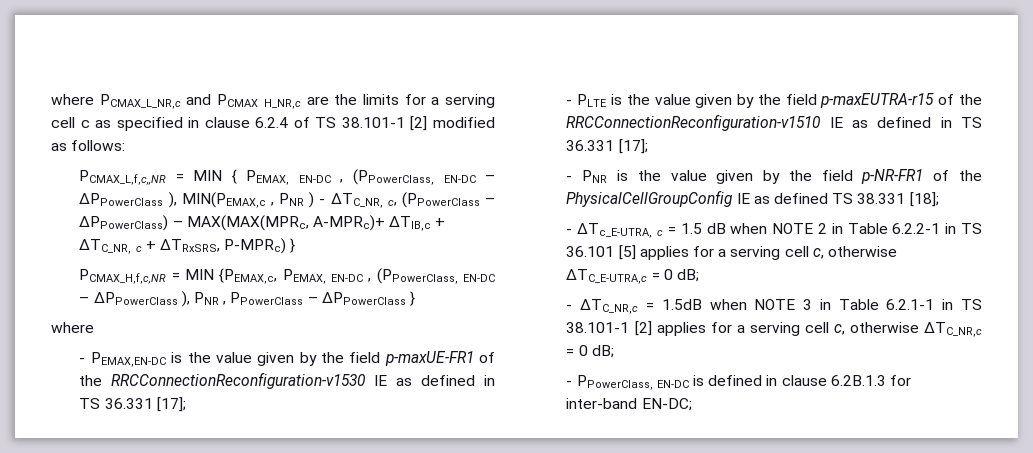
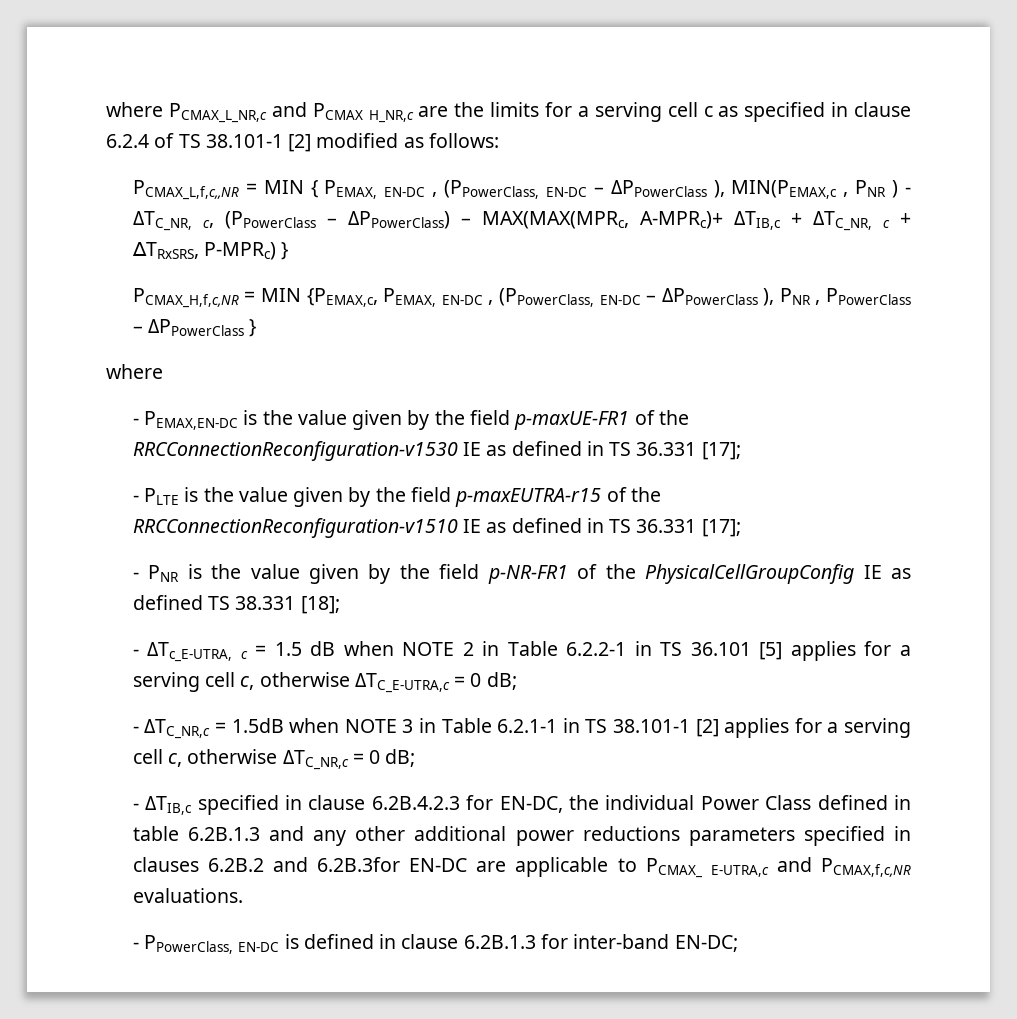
(614, 351) none -> [132,795,911,815] [132,826,912,846] [132,857,911,878] [132,888,243,903] // - ΔTIB,c specified in clause 6.2B.4.2.3 for EN-DC, the individual Power Class defined in table 6.2B.1.3 and any other additional power reductions parameters specified in clauses 6.2B.2 and 6.2B.3for EN-DC are applicable to PCMAX_ E-UTRA,c and PCMAX,f,c,NR evaluations.

